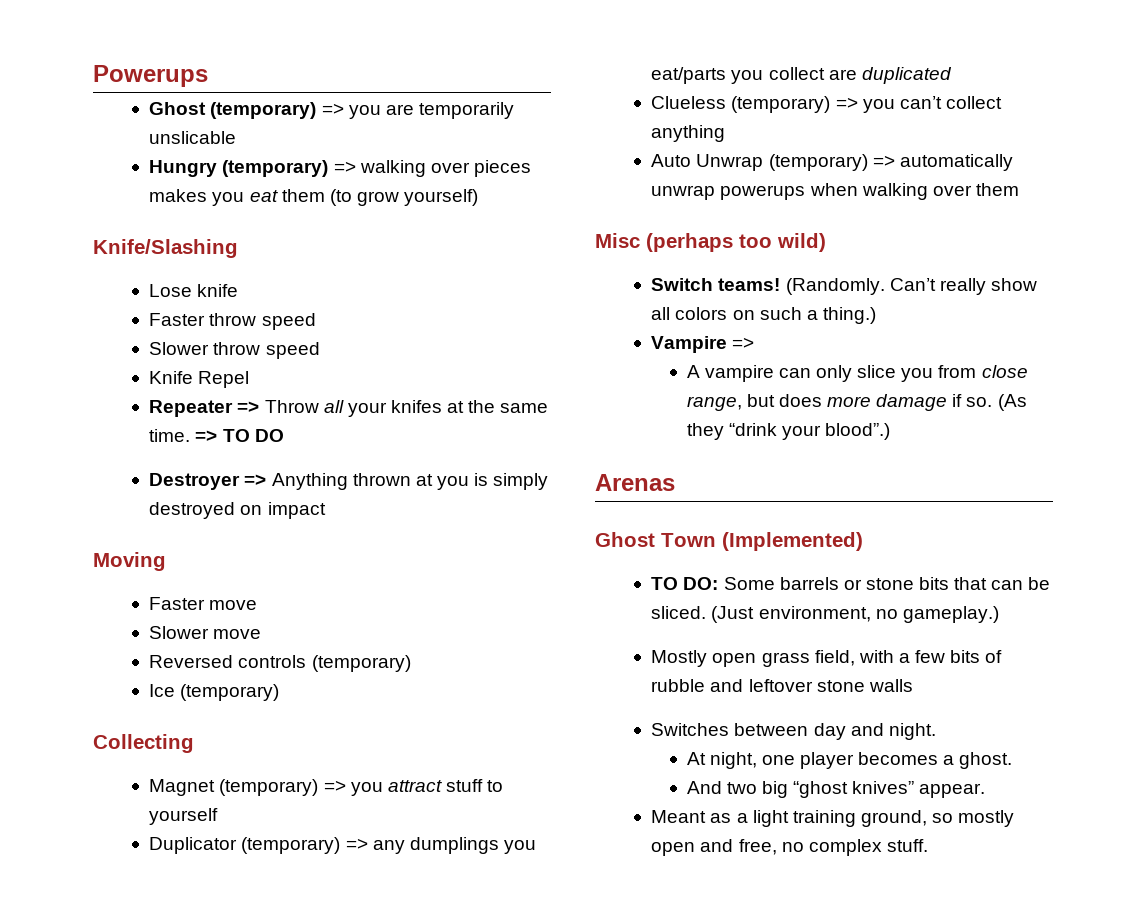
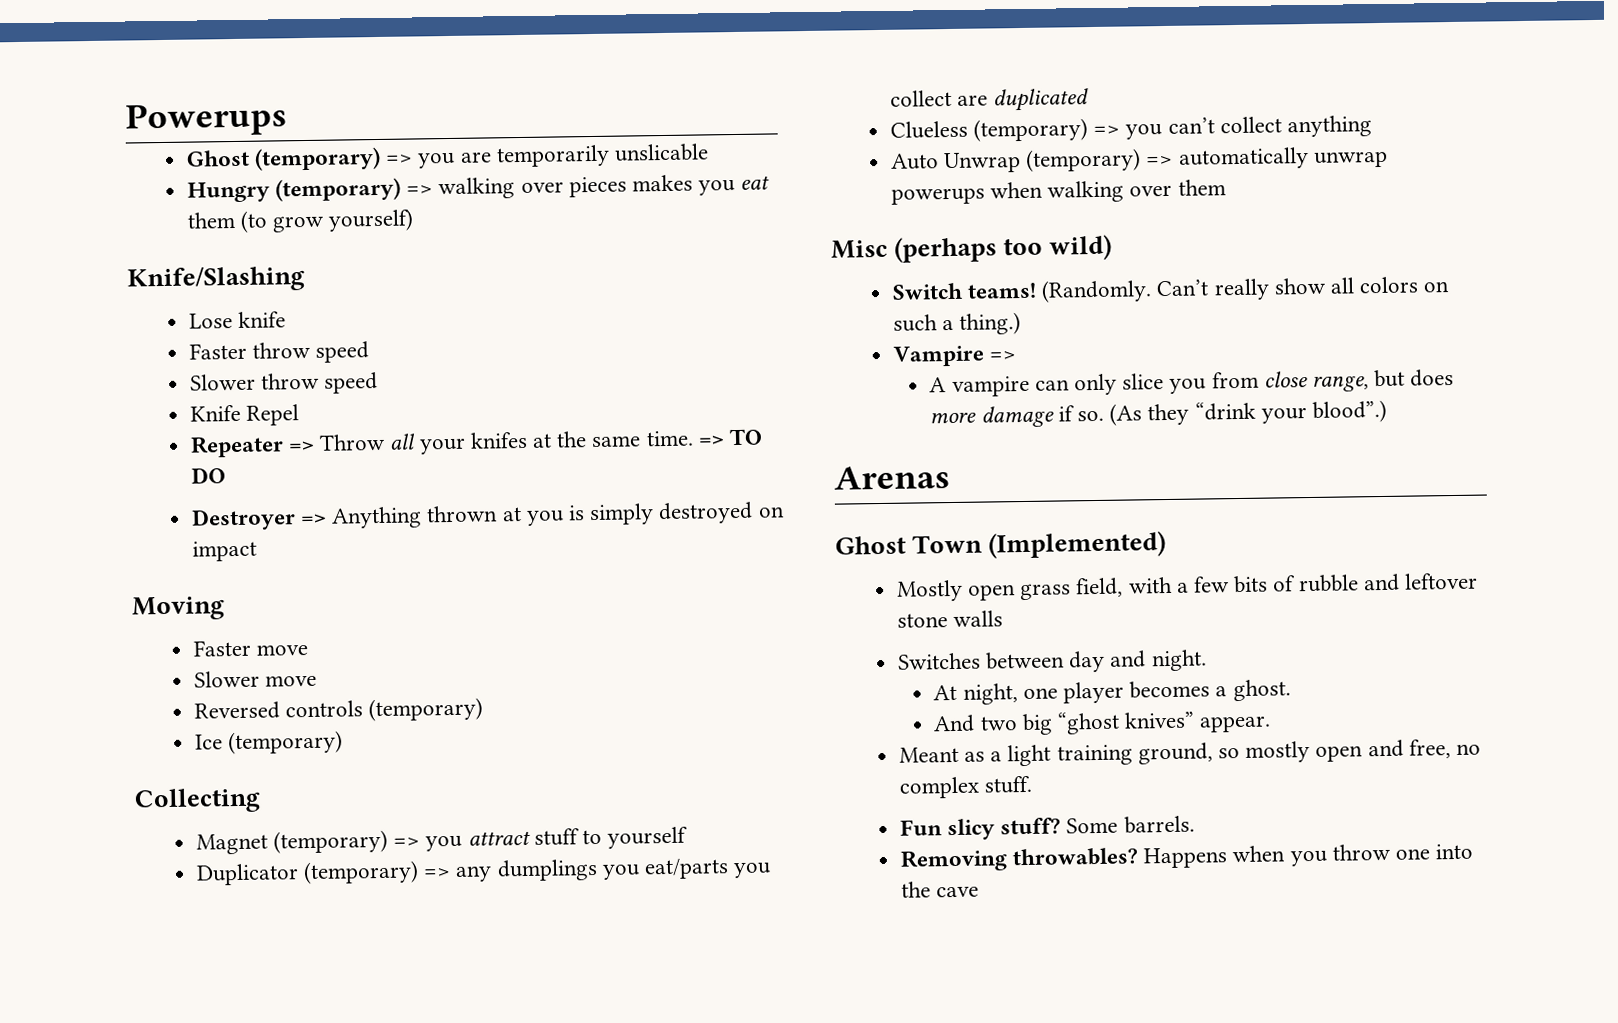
[651,577,1051,590] [651,606,999,623] // TO DO: Some barrels or stone bits that can be sliced. (Just environment, no gameplay.) -> (1167, 545) none
(928, 845) none -> [899,815,1195,841] [899,843,1474,872] [900,881,980,898] // Fun slicy stuff? Some barrels. // Removing throwables? Happens when you throw one into the cave

